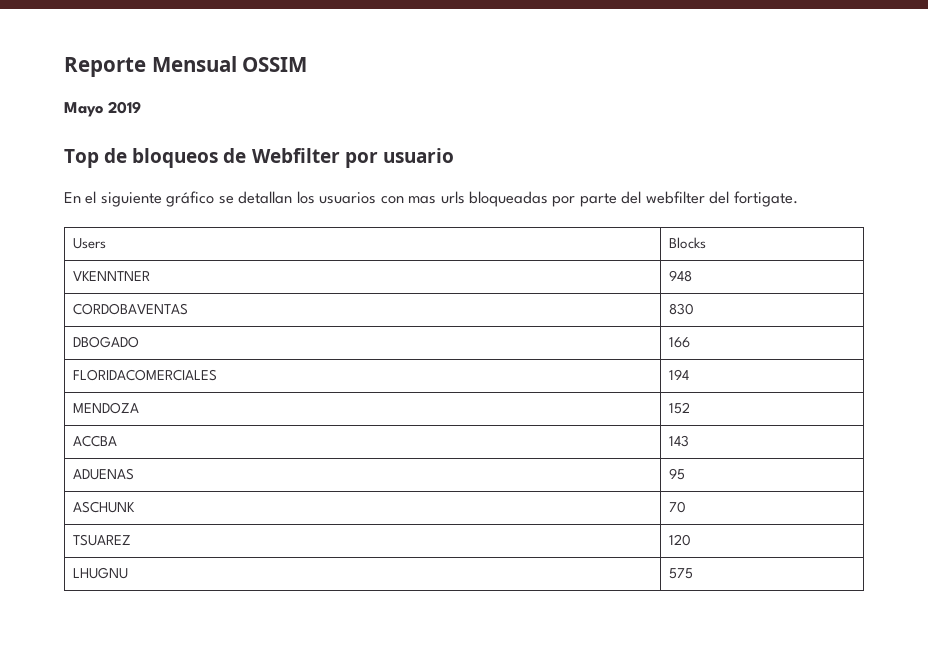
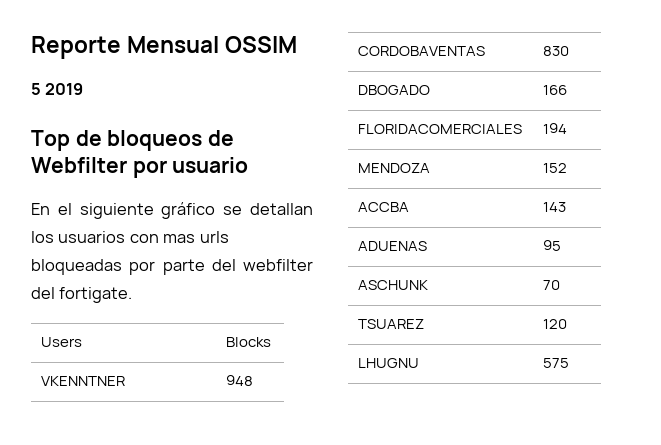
[64,102,104,117] Mayo -> [31,83,41,95] 5

